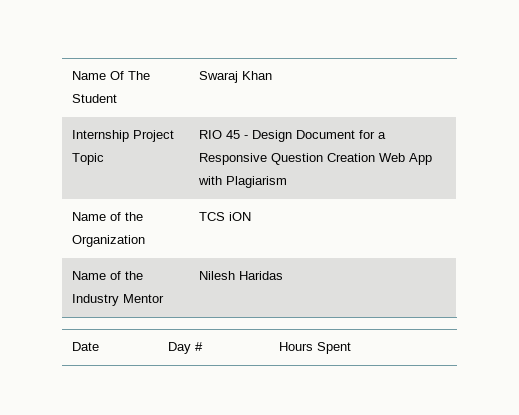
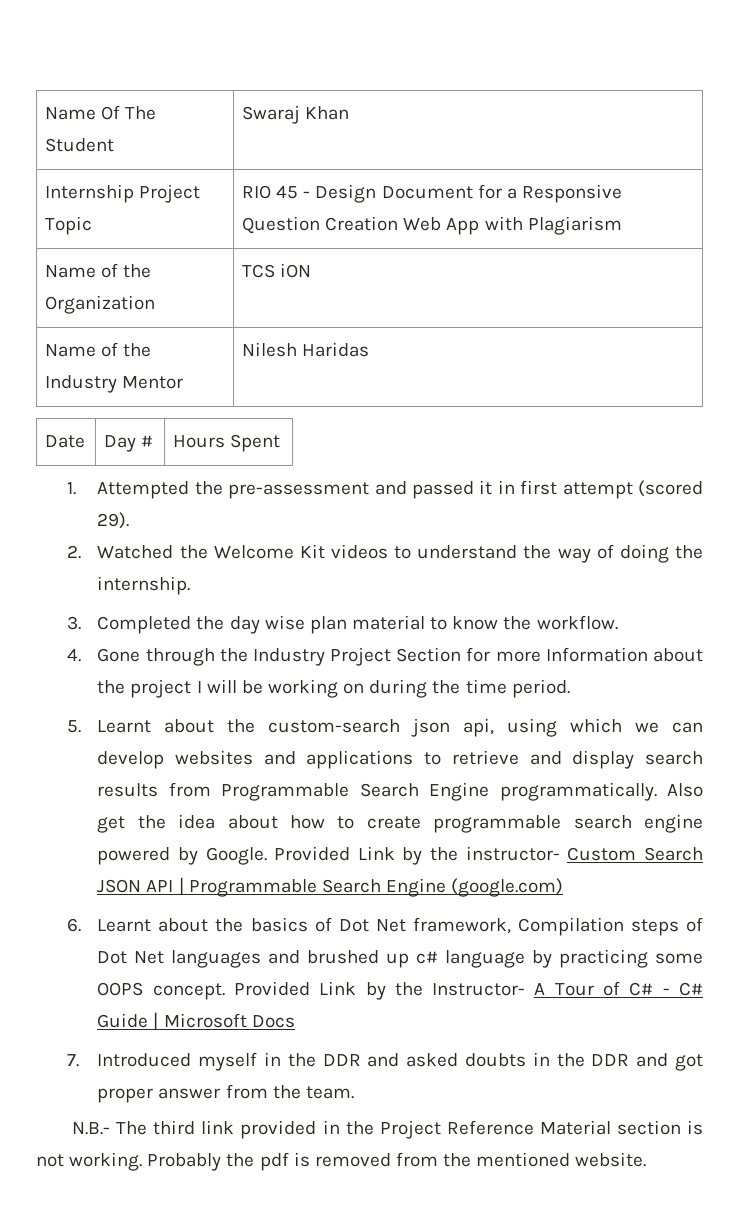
(352, 348) none -> [66,480,703,499] [97,512,130,529] [66,544,703,563] [97,576,191,595] [66,615,618,634] [66,647,704,666] [97,679,570,698] [66,718,703,737] [97,750,703,769] [97,782,703,801] [97,814,703,833] [97,846,703,865] [97,877,564,897] [66,917,704,936] [97,949,704,968] [97,981,703,1000] [97,1012,295,1030] [66,1052,703,1071] [97,1084,354,1103] [72,1120,704,1139] [36,1152,647,1171] // 1. Attempted the pre-assessment and passed it in first attempt (scored 29). // 2. Watched the Welcome Kit videos to understand the way of doing the internship. // 3. Completed the day wise plan material to know the workflow. // 4. Gone through the Industry Project Section for more Information about the project I will be working on during the time period. // 5. Learnt about the custom-search json api, using which we can develop websites and applications to retrieve and display search results from Programmable Search Engine programmatically. Also get the idea about how to create programmable search engine powered by Google. Provided Link by the instructor- Custom Search JSON API | Programmable Search Engine (google.com) // 6. Learnt about the basics of Dot Net framework, Compilation steps of Dot Net languages and brushed up c# language by practicing some OOPS concept. Provided Link by the Instructor- A Tour of C# - C# Guide | Microsoft Docs // 7. Introduced myself in the DDR and asked doubts in the DDR and got proper answer from the team. // N.B.- The third link provided in the Project Reference Material section is not working. Probably the pdf is removed from the mentioned website.

